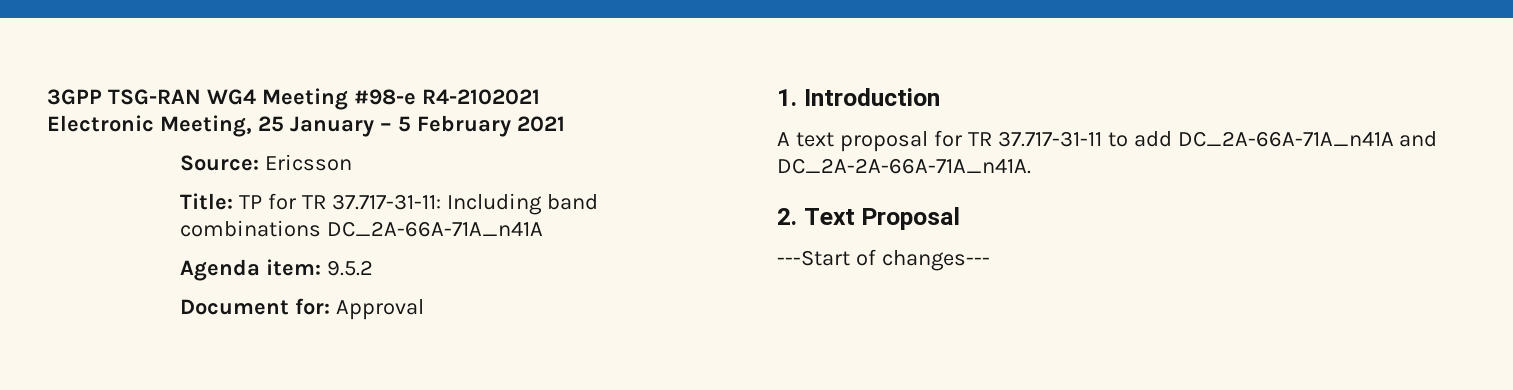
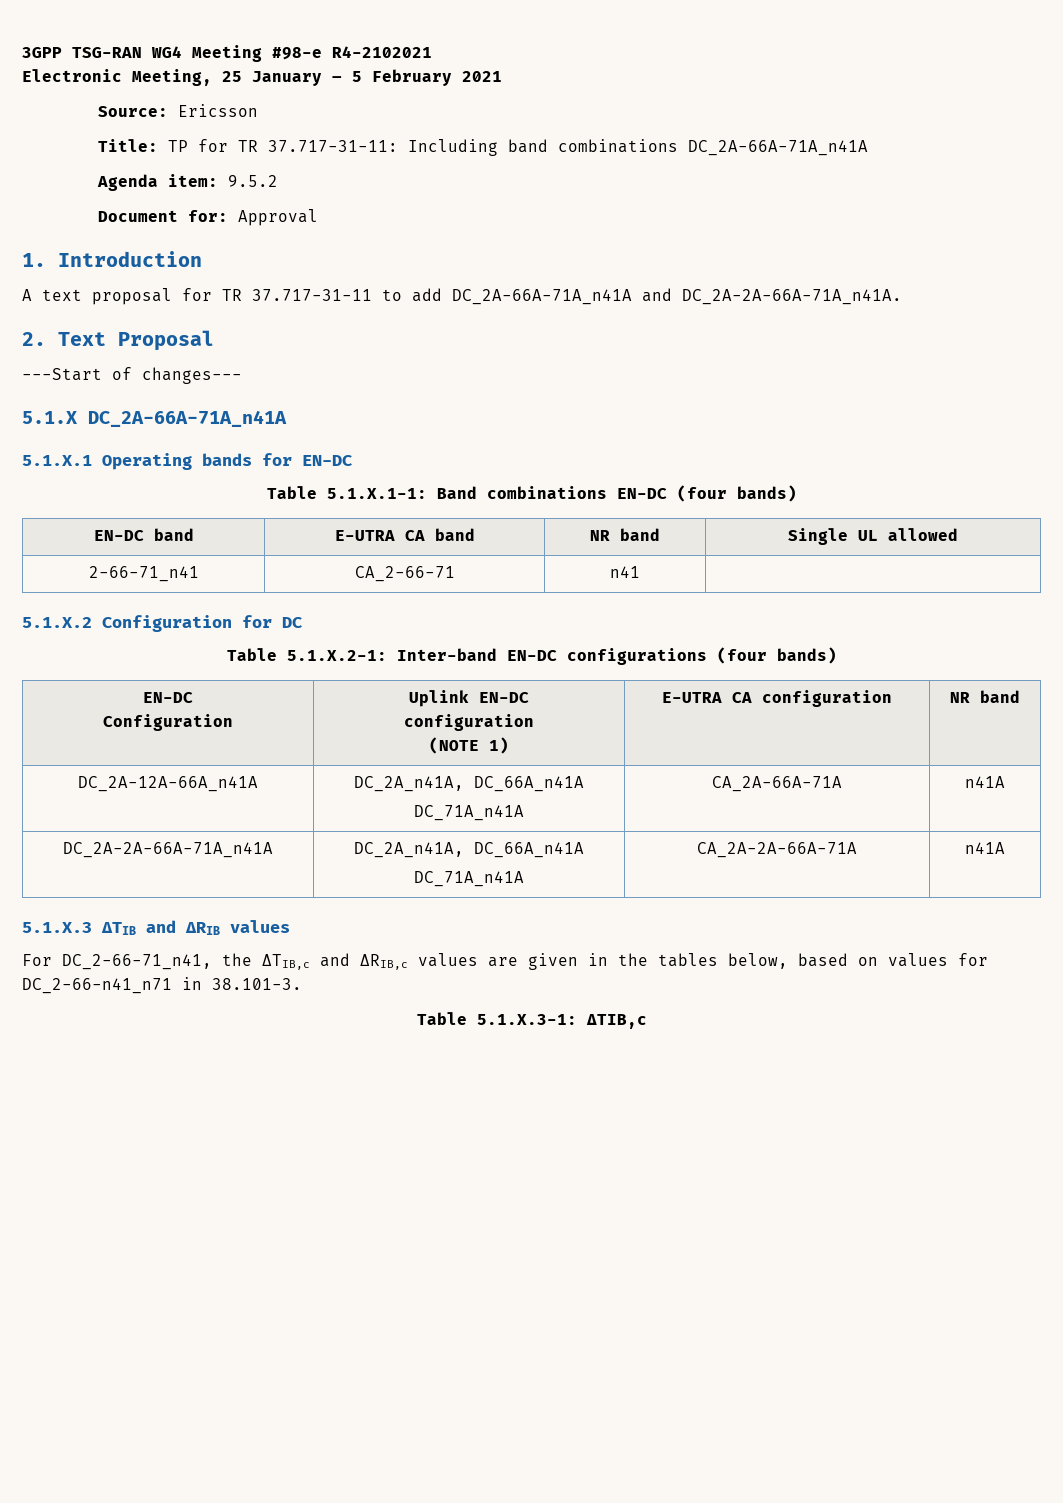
(990, 260) none -> [22,410,287,427] [22,453,352,470] [266,485,797,502] [93,528,194,541] [334,528,475,541] [590,528,660,541] [788,528,958,545] [88,566,199,582] [354,566,455,582] [610,566,640,578] [22,615,302,632] [226,647,837,665] [143,692,193,703] [103,714,233,731] [409,690,529,707] [404,714,534,731] [429,737,509,754] [662,690,892,707] [950,690,1020,703] [78,776,258,792] [354,776,584,792] [414,805,524,821] [712,776,842,792] [965,776,1005,788] [63,842,273,858] [354,842,584,858] [414,871,524,887] [697,842,857,858] [965,842,1005,854] [22,920,290,935] [22,953,988,970] [22,977,302,994] [416,1012,647,1029] // 5.1.X DC_2A-66A-71A_n41A // 5.1.X.1 Operating bands for EN-DC // Table 5.1.X.1-1: Band combinations EN-DC (four bands) // EN-DC band | E-UTRA CA band | NR band | Single UL allowed // 2-66-71_n41 | CA_2-66-71 | n41 | // 5.1.X.2 Configuration for DC // Table 5.1.X.2-1: Inter-band EN-DC configurations (four bands) // EN-DC // Configuration | Uplink EN-DC // configuration // (NOTE 1) | E-UTRA CA configuration | NR band // DC_2A-12A-66A_n41A | DC_2A_n41A, DC_66A_n41A // DC_71A_n41A | CA_2A-66A-71A | n41A // DC_2A-2A-66A-71A_n41A | DC_2A_n41A, DC_66A_n41A // DC_71A_n41A | CA_2A-2A-66A-71A | n41A // 5.1.X.3 ∆TIB and ∆RIB values // For DC_2-66-71_n41, the ΔTIB,c and ΔRIB,c values are given in the tables below, based on values for DC_2-66-n41_n71 in 38.101-3. // Table 5.1.X.3-1: ΔTIB,c

